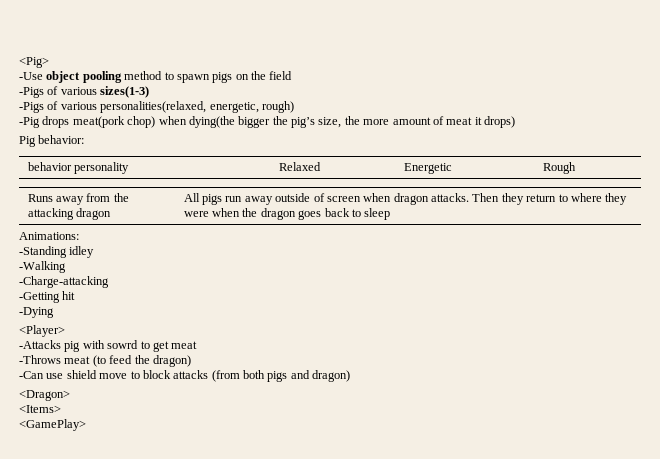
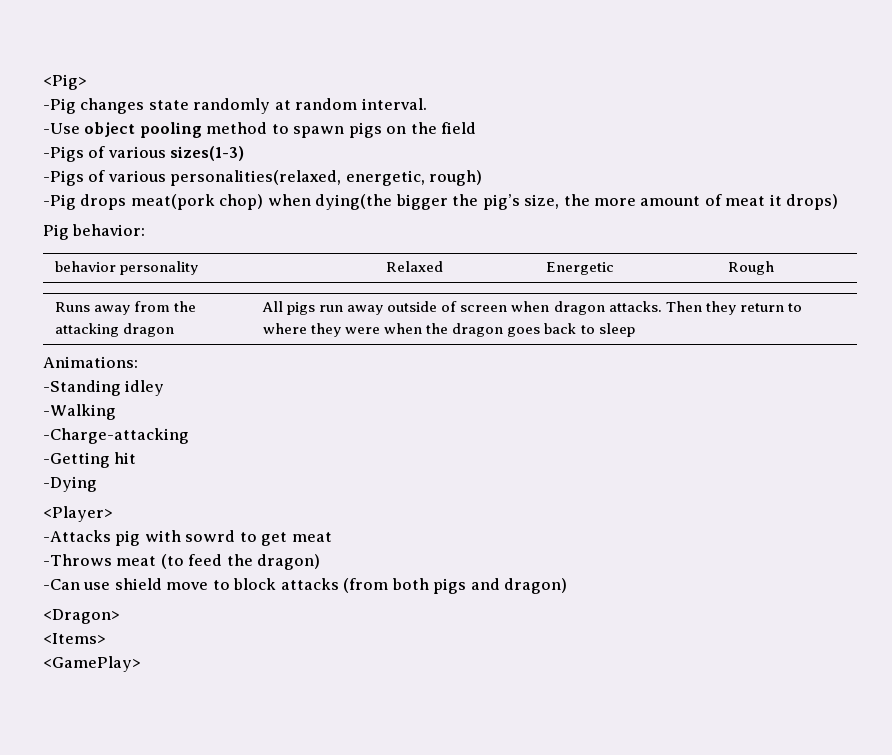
(49, 62) none -> [43,98,427,114] // -Pig changes state randomly at random interval.

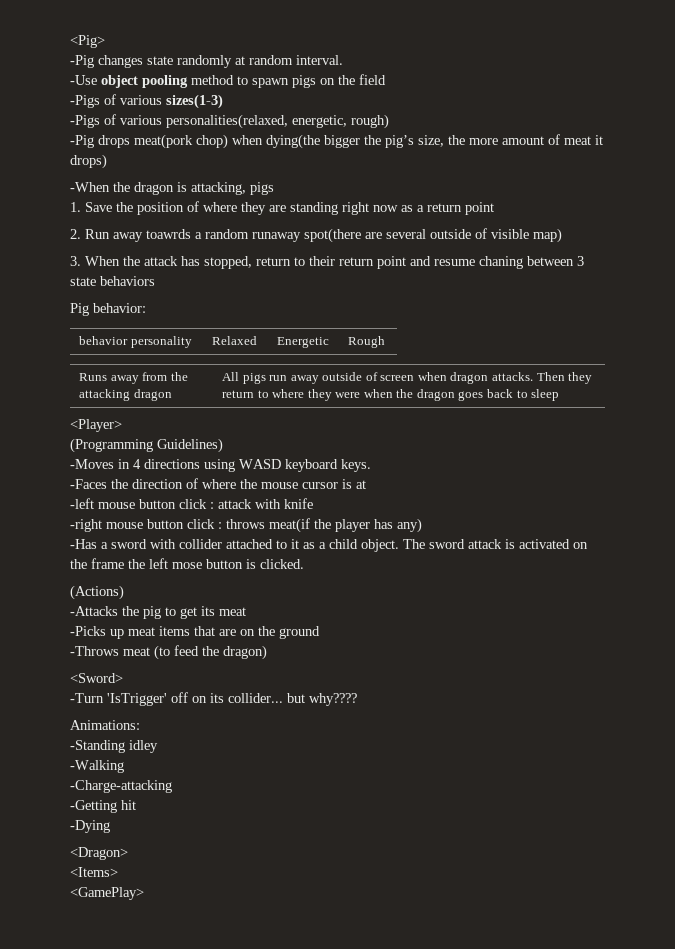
(839, 202) none -> [70,182,274,195] [70,201,494,215] [70,228,562,243] [70,256,584,269] [70,276,155,286] // -When the dragon is attacking, pigs // 1. Save the position of where they are standing right now as a return point // 2. Run away toawrds a random runaway spot(there are several outside of visible map) // 3. When the attack has stopped, return to their return point and resume chaning between 3 state behaviors
(635, 330) none -> [70,419,122,432] [70,438,223,453] [70,459,371,472] [70,478,366,489] [70,498,313,509] [70,518,422,533] [70,539,588,552] [70,558,304,569] [70,585,124,600] [70,606,246,619] [70,626,320,639] [70,645,267,660] [70,673,123,683] [70,692,357,706] // <Player> // (Programming Guidelines) // -Moves in 4 directions using WASD keyboard keys. // -Faces the direction of where the mouse cursor is at // -left mouse button click : attack with knife // -right mouse button click : throws meat(if the player has any) // -Has a sword with collider attached to it as a child object. The sword attack is activated on the frame the left mose button is clicked. // (Actions) // -Attacks the pig to get its meat // -Picks up meat items that are on the ground // -Throws meat (to feed the dragon) // <Sword> // -Turn 'IsTrigger' off on its collider... but why????
[43,506,113,522] [43,530,332,546] [43,554,321,570] [43,578,568,594] // <Player> // -Attacks pig with sowrd to get meat // -Throws meat (to feed the dragon) // -Can use shield move to block attacks (from both pigs and dragon) -> (110, 826) none

